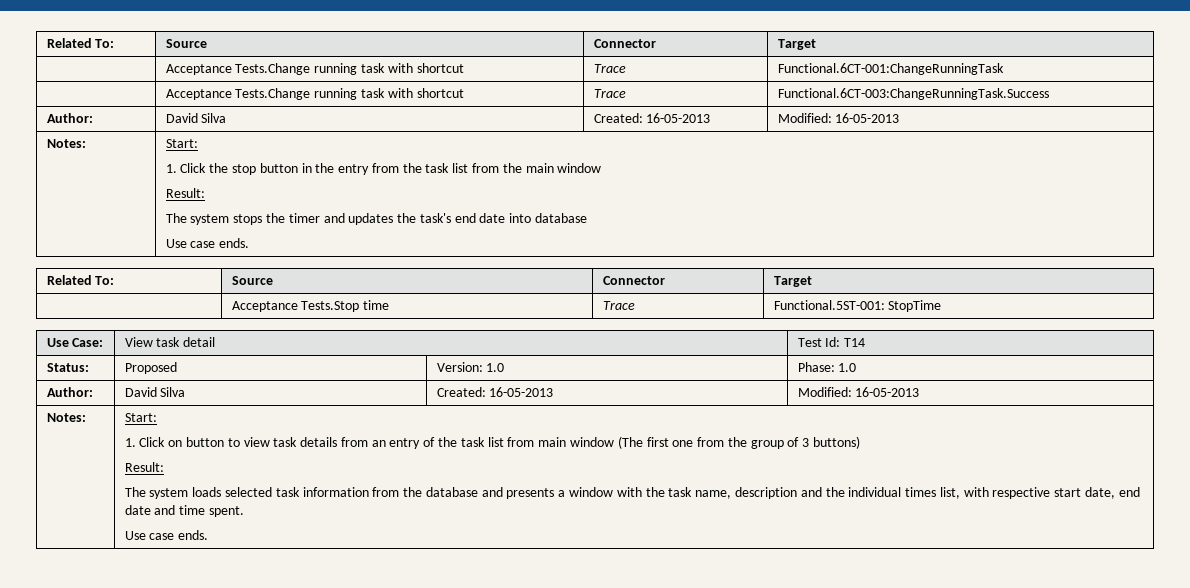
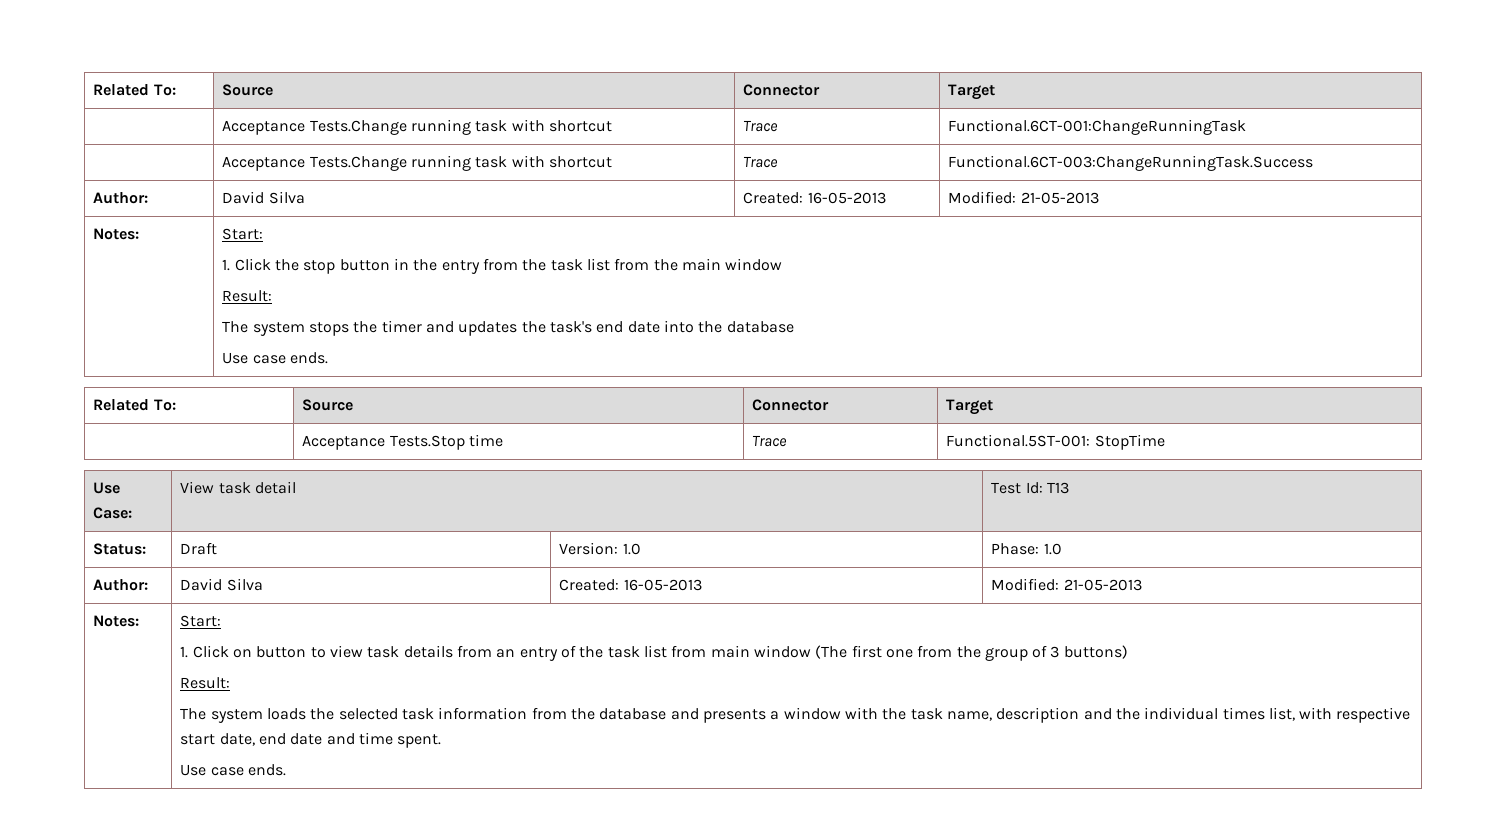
[835,113,900,123] 16-05-2013 -> [1020,192,1099,204] 21-05-2013
(532, 218) none -> [698,321,723,333] the
[844,338,866,347] T14 -> [1047,482,1070,494] T13
[124,362,177,374] Proposed -> [180,542,218,555] Draft
[855,387,920,397] 16-05-2013 -> [1063,579,1142,591] 21-05-2013
(222, 492) none -> [310,708,335,720] the

